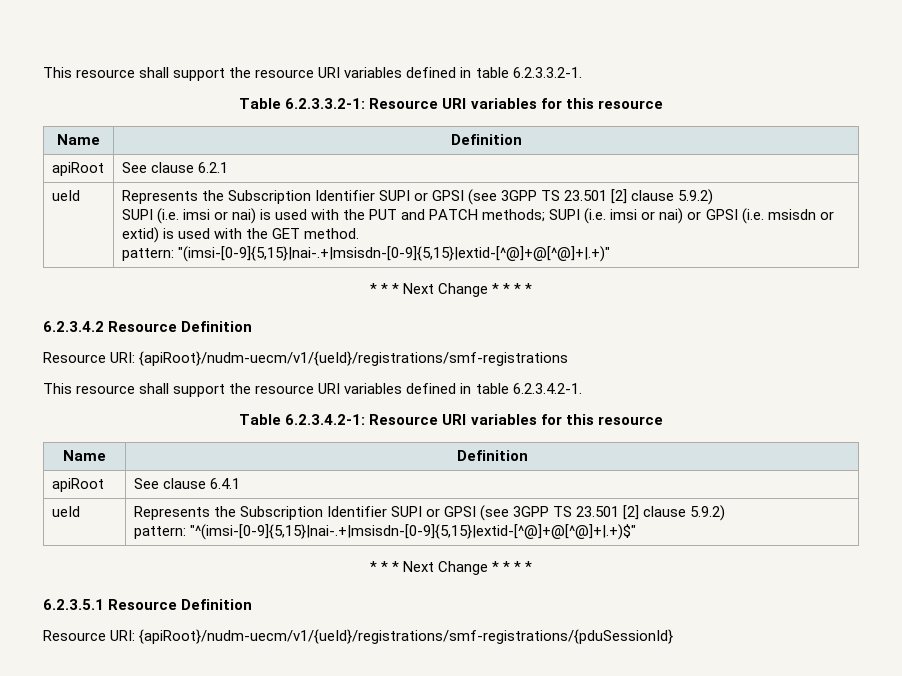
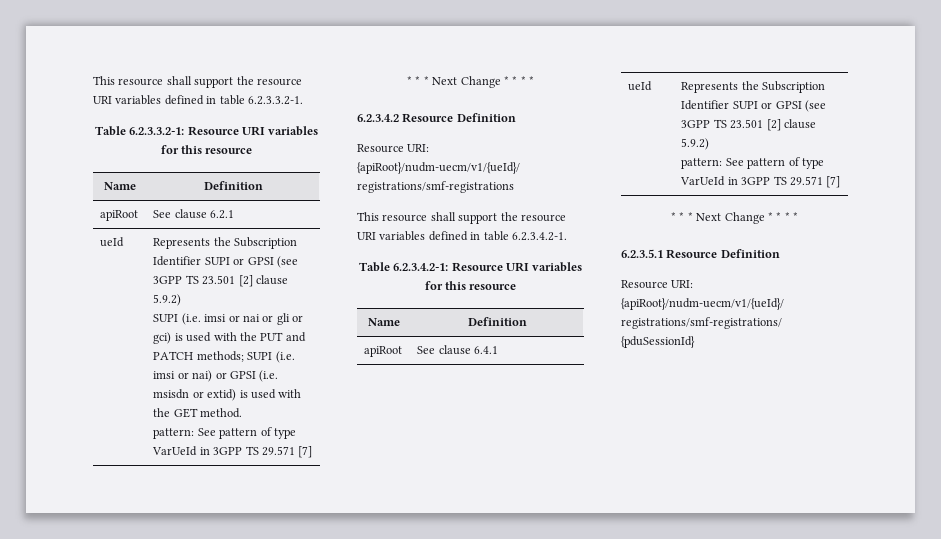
[231,208,256,224] nai) -> [242,313,304,325] [153,332,172,344] nai or gli or gci)
[177,246,610,262] "(imsi-[0-9]{5,15}|nai-.+|msisdn-[0-9]{5,15}|extid-[^@]+@[^@]+|.+)" -> [197,427,296,439] [152,446,313,458] See pattern of type VarUeId in 3GPP TS 29.571 [7]
[189,524,636,540] "^(imsi-[0-9]{5,15}|nai-.+|msisdn-[0-9]{5,15}|extid-[^@]+@[^@]+|.+)$" -> [725,157,824,169] [680,176,841,188] See pattern of type VarUeId in 3GPP TS 29.571 [7]

